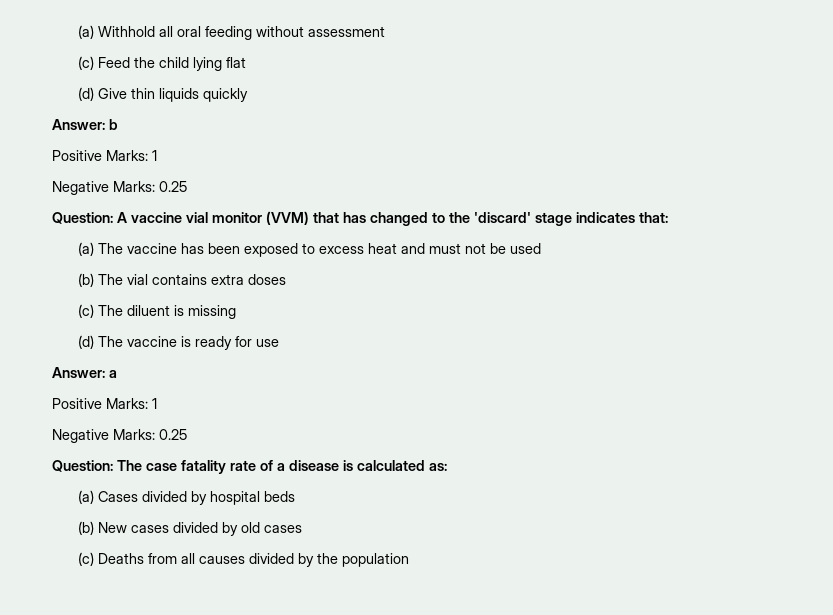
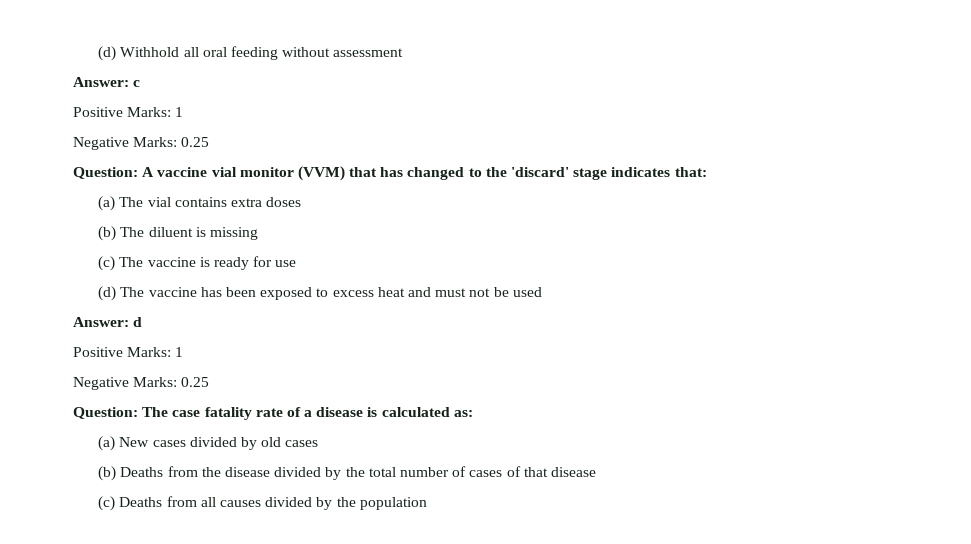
[77,25,94,39] (a) -> [98,46,117,61] (d)
[77,56,246,71] [77,87,248,102] [52,119,118,130] // (c) Feed the child lying flat // (d) Give thin liquids quickly // Answer: b -> [73,77,141,87] // Answer: c
(123, 248) none -> [147,197,302,207] [98,226,259,241] [98,256,297,271] [98,286,145,301] vial contains extra doses // (b) The diluent is missing // (c) The vaccine is ready for use // (d) The
[77,273,286,287] [77,304,236,319] [77,335,279,350] [52,367,117,378] // (b) The vial contains extra doses // (c) The diluent is missing // (d) The vaccine is ready for use // Answer: a -> [73,317,143,327] // Answer: d
[97,491,295,505] [77,521,94,535] Cases divided by hospital beds // (b) -> (116, 443) none
(302, 529) none -> [98,466,596,481] // (b) Deaths from the disease divided by the total number of cases of that disease

